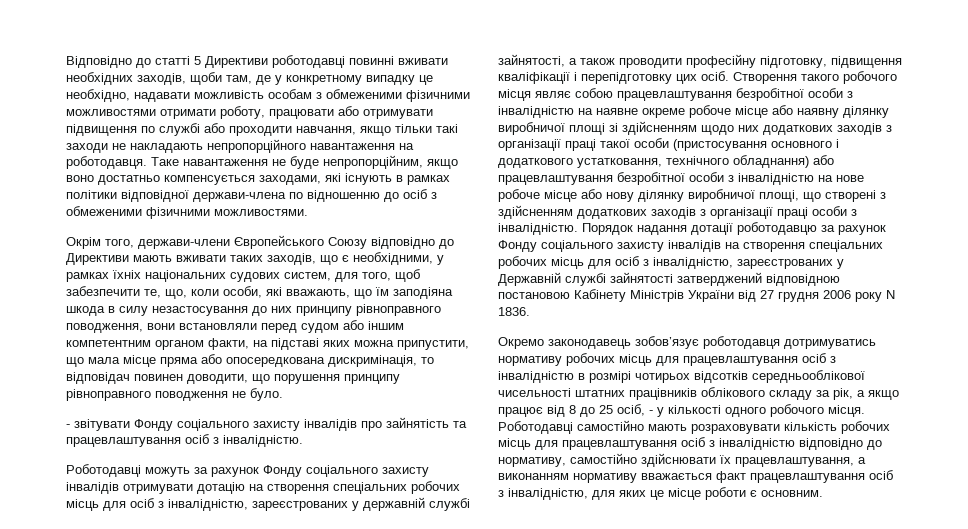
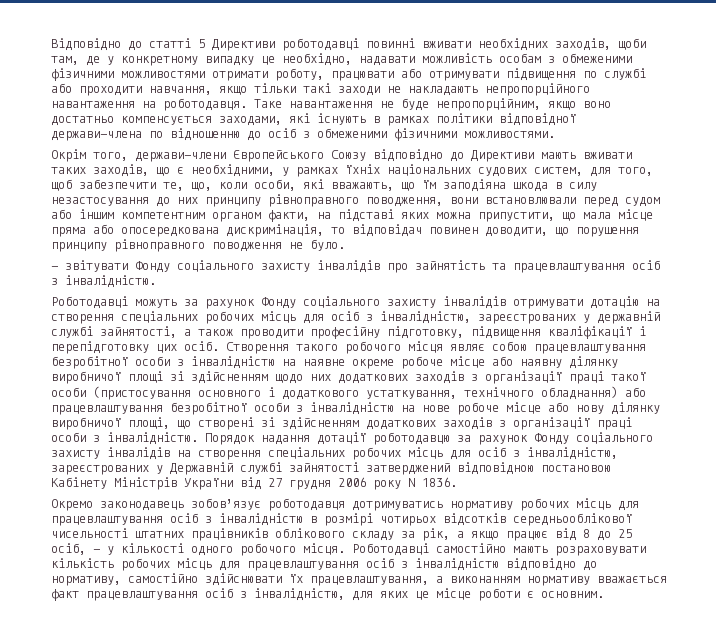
[179,323,257,330] встановляли -> [485,197,576,204] встановлювали
[577,158,662,168] устатковання, -> [366,390,457,399] устаткування,
[880,192,886,199] з -> [261,417,275,427] зі

